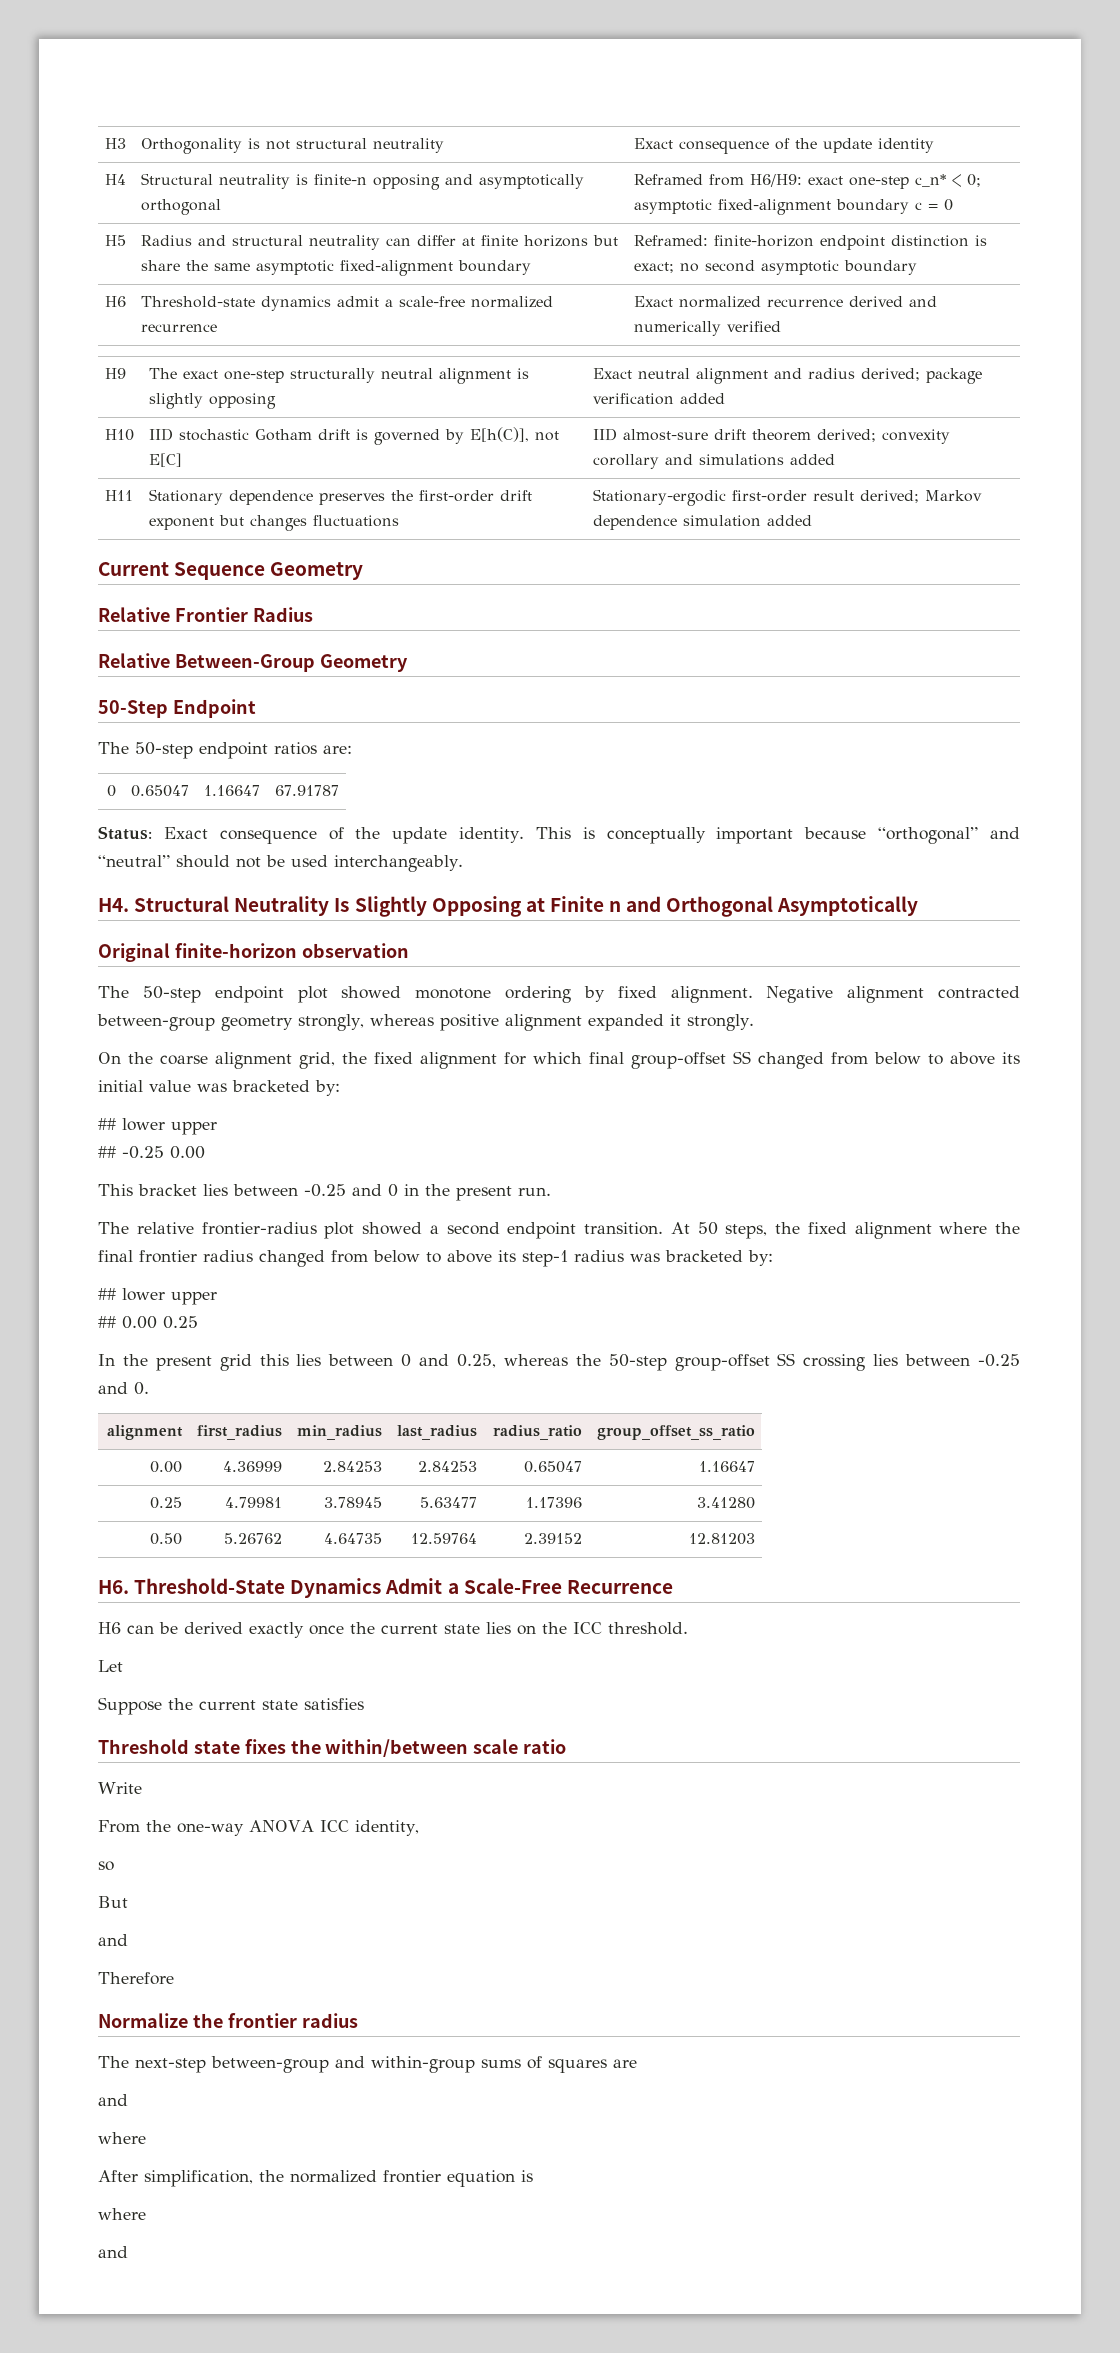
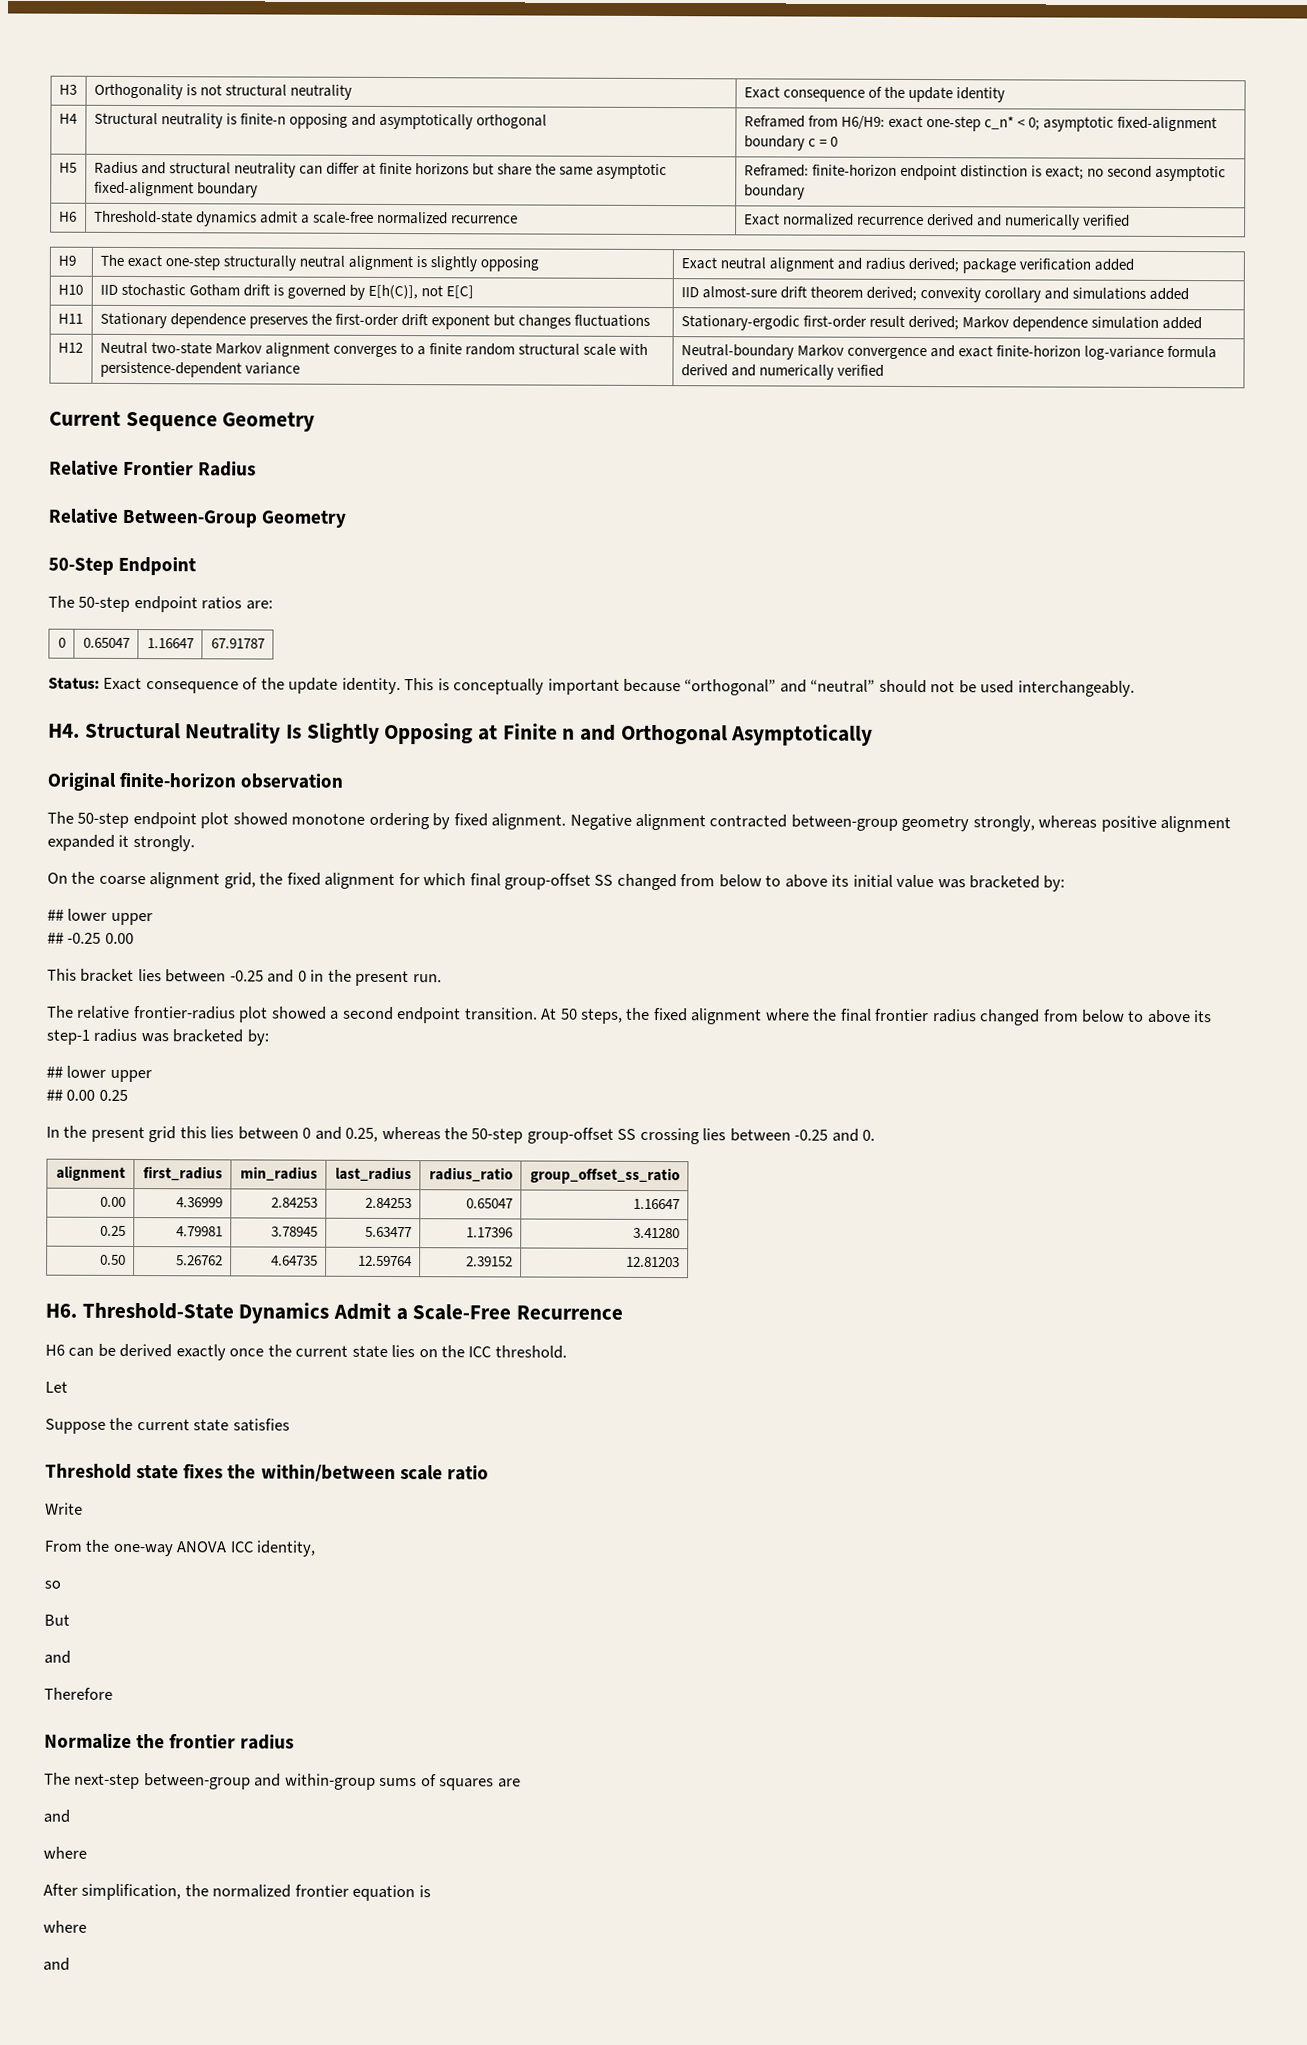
(813, 520) none -> [57,342,83,353] [99,341,649,358] [99,361,300,378] [680,344,1217,360] [680,364,884,380] // H12 | Neutral two-state Markov alignment converges to a finite random structural scale with persistence-dependent variance | Neutral-boundary Markov convergence and exact finite-horizon log-variance formula derived and numerically verified

